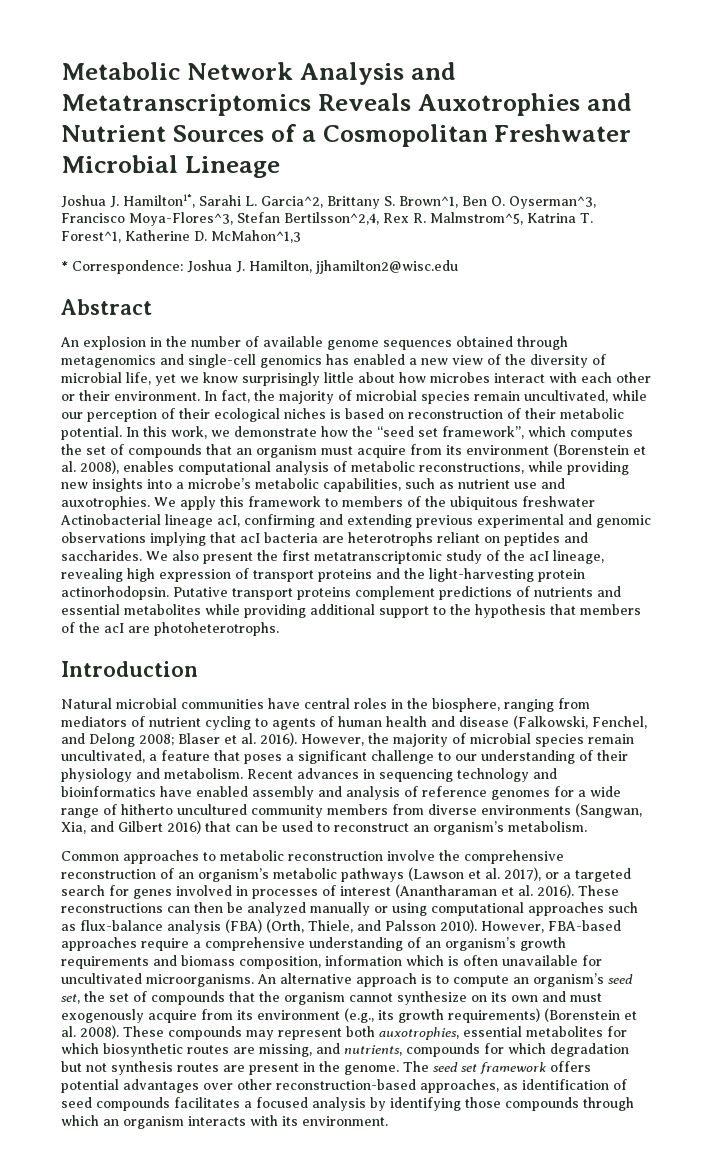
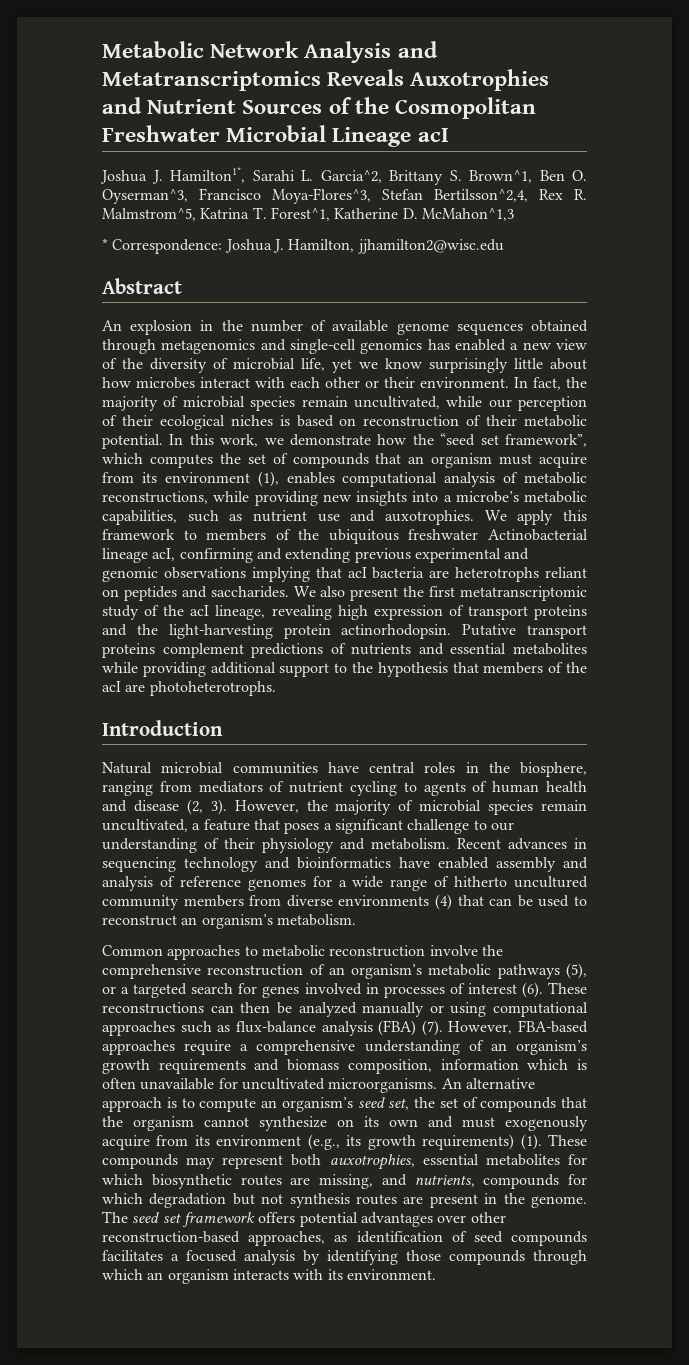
[301,130,316,142] a -> [354,97,389,114] the
(280, 167) none -> [417,128,449,142] acI
[553,443,646,457] [61,460,119,474] (Borenstein et al. 2008), -> [257,471,279,487] (1),
[513,715,647,729] [61,732,297,747] (Falkowski, Fenchel, and Delong 2008; Blaser et al. 2016). -> [186,799,227,815] (2, 3).
[575,803,642,818] [61,820,201,834] (Sangwan, Xia, and Gilbert 2016) -> [435,894,452,910] (4)
[408,867,541,881] (Lawson et al. 2017), -> [566,963,587,979] (5),
[395,884,574,898] (Anantharaman et al. 2016). -> [521,982,543,998] (6).
[266,919,477,933] (Orth, Thiele, and Palsson 2010). -> [421,1020,443,1036] (7).
[544,1008,637,1022] [61,1025,119,1039] (Borenstein et al. 2008). -> [520,1134,542,1150] (1).

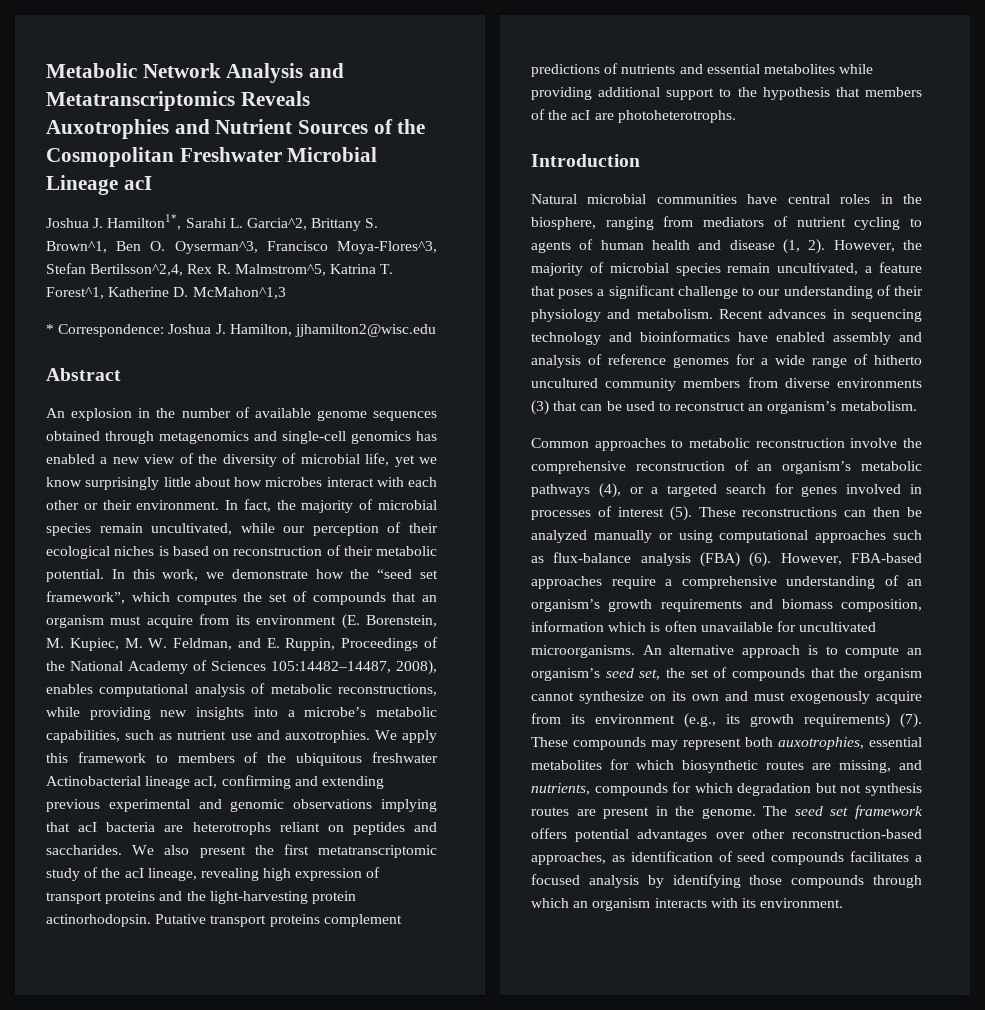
[257,471,279,487] (1), -> [341,614,437,629] [46,637,438,651] [46,660,437,675] (E. Borenstein, M. Kupiec, M. W. Feldman, and E. Ruppin, Proceedings of the National Academy of Sciences 105:14482–14487, 2008),
[186,799,227,815] (2, 3). -> [783,239,826,254] (1, 2).
[435,894,452,910] (4) -> [531,400,549,415] (3)
[566,963,587,979] (5), -> [598,483,621,498] (4),
[521,982,543,998] (6). -> [669,506,692,521] (5).
[421,1020,443,1036] (7). -> [749,552,772,567] (6).
[520,1134,542,1150] (1). -> [900,713,922,728] (7).

